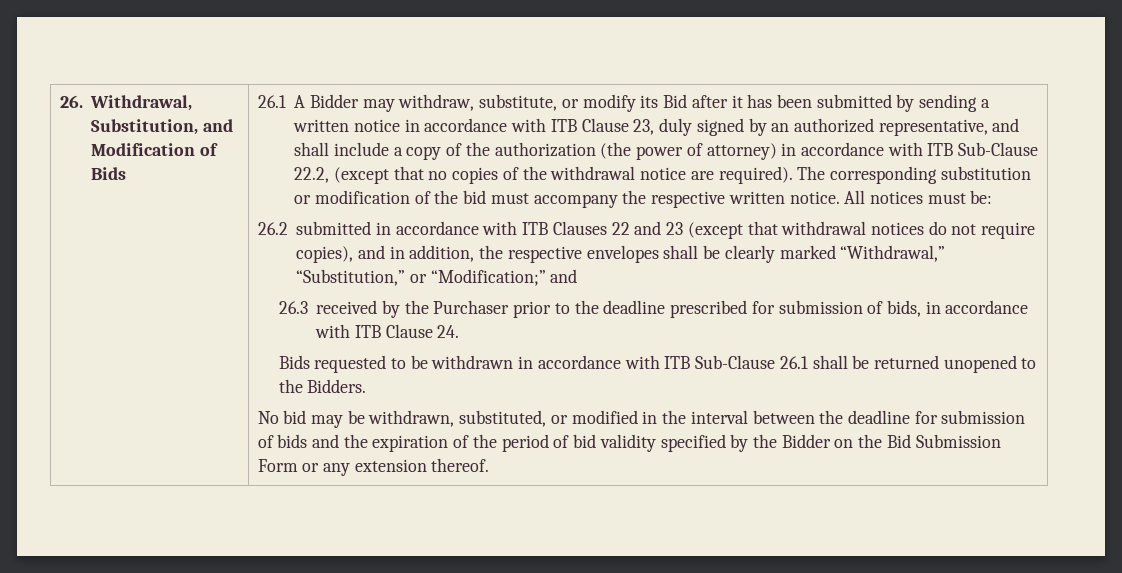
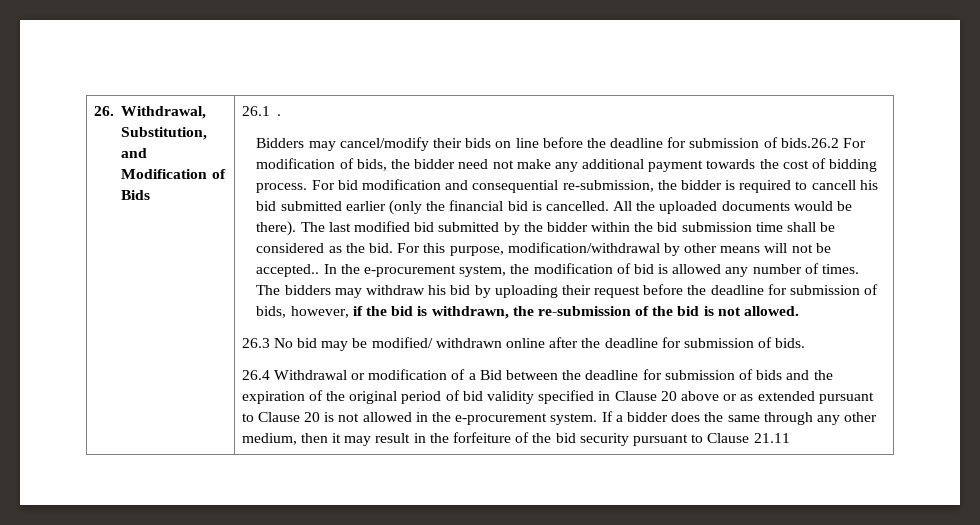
[294,94,990,112] [293,118,1020,136] [294,142,1039,160] [294,166,1031,184] [294,190,993,208] [257,221,1036,239] [296,245,946,263] [296,269,578,286] [278,300,748,318] A Bidder may withdraw, substitute, or modify its Bid after it has been submitted by sending a written notice in accordance with ITB Clause 23, duly signed by an authorized representative, and shall include a copy of the authorization (the power of attorney) in accordance with ITB Sub-Clause 22.2, (except that no copies of the withdrawal notice are required). The corresponding substitution or modification of the bid must accompany the respective written notice. All notices must be: // 26.2 submitted in accordance with ITB Clauses 22 and 23 (except that withdrawal notices do not require copies), and in addition, the respective envelopes shall be clearly marked “Withdrawal,” “Substitution,” or “Modification;” and // 26.3 received by the Purchaser prior to the deadline prescribed -> [277,114,282,116] [256,137,866,151] [256,158,878,172] [256,179,878,193] [256,200,852,215] [256,221,836,236] [256,242,831,256] [256,263,859,277] [256,284,764,298] . // Bidders may cancel/modify their bids on line before the deadline for submission of bids.26.2 For modification of bids, the bidder need not make any additional payment towards the cost of bidding process. For bid modification and consequential re-submission, the bidder is required to cancell his bid submitted earlier (only the financial bid is cancelled. All the uploaded documents would be there). The last modified bid submitted by the bidder within the bid submission time shall be considered as the bid. For this purpose, modification/withdrawal by other means will not be accepted.. In the e-procurement system, the modification of bid is allowed any number of times. The bidders may withdraw his bid by uploading their request before the deadline
[925,300,1029,314] [315,324,460,338] [278,355,1037,373] [278,379,367,393] [257,410,748,428] in accordance with ITB Clause 24. // Bids requested to be withdrawn in accordance with ITB Sub-Clause 26.1 shall be returned unopened to the Bidders. // No bid may be withdrawn, substituted, or modified in the interval -> [290,306,799,319] [241,337,806,351] [241,369,502,380] however, if the bid is withdrawn, the re-submission of the bid is not allowed. // 26.3 No bid may be modified/ withdrawn online after the deadline for submission of bids. // 26.4 Withdrawal or modification of a Bid
(497, 441) none -> [349,391,398,404] original
[730,434,1001,452] [257,458,490,476] by the Bidder on the Bid Submission Form or any extension thereof. -> [598,391,874,404] [241,411,878,425] [241,432,790,446] in Clause 20 above or as extended pursuant to Clause 20 is not allowed in the e-procurement system. If a bidder does the same through any other medium, then it may result in the forfeiture of the bid security pursuant to Clause 21.11

